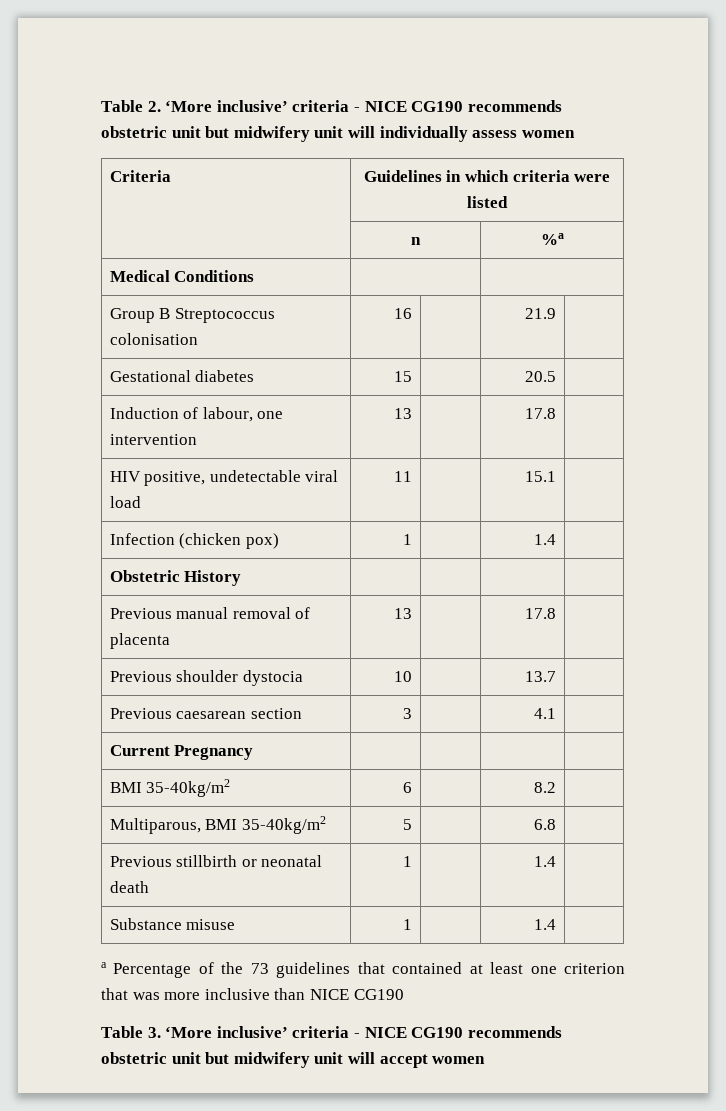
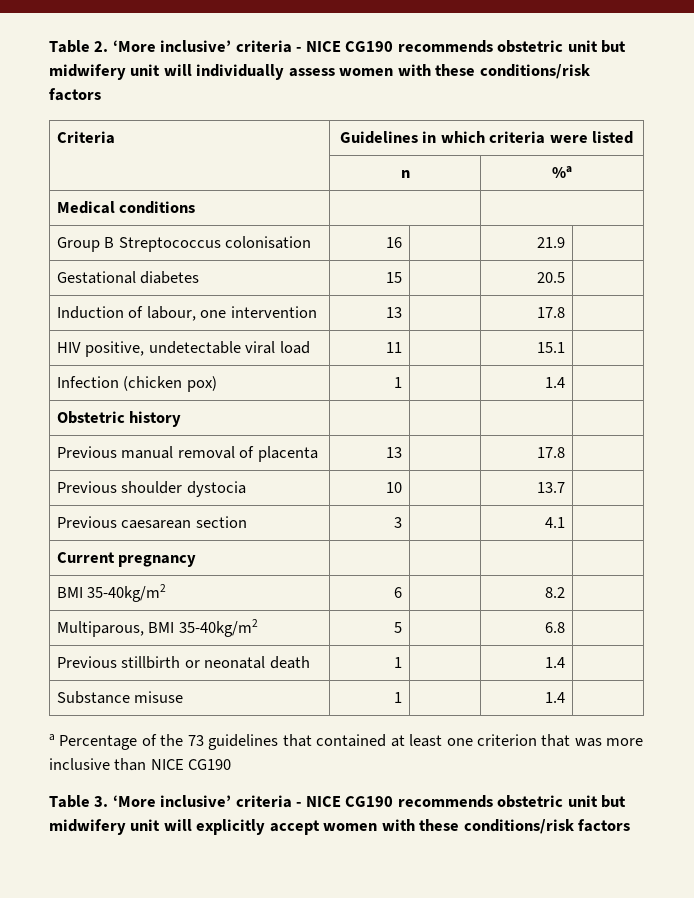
(575, 134) none -> [397,64,590,79] [49,88,101,101] with these conditions/risk factors
[174,270,255,282] Conditions -> [119,201,196,214] conditions
[184,570,242,586] History -> [129,411,182,427] history
[174,745,254,760] Pregnancy -> [118,555,197,567] pregnancy
(375, 1058) none -> [196,819,266,835] explicitly
(486, 1060) none -> [381,819,631,834] with these conditions/risk factors

